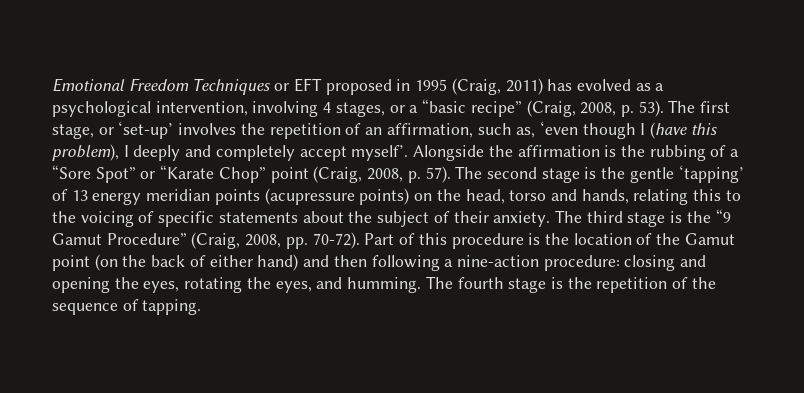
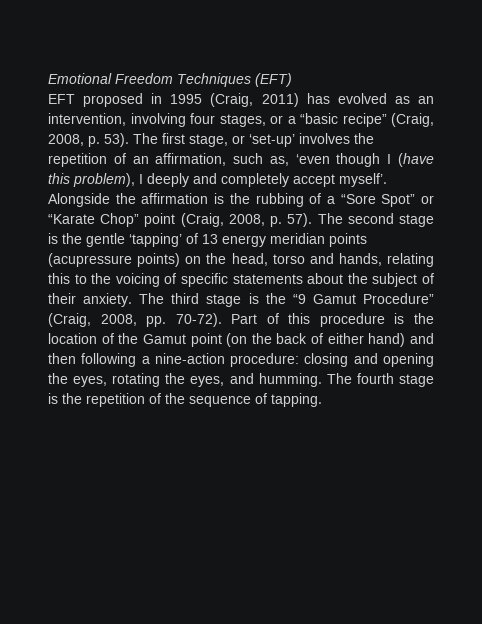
[274,83,290,91] or -> [255,73,292,87] (EFT) //
[655,83,665,91] [52,101,151,117] a psychological -> [417,96,434,104] an
[323,102,332,113] 4 -> [190,113,215,124] four

